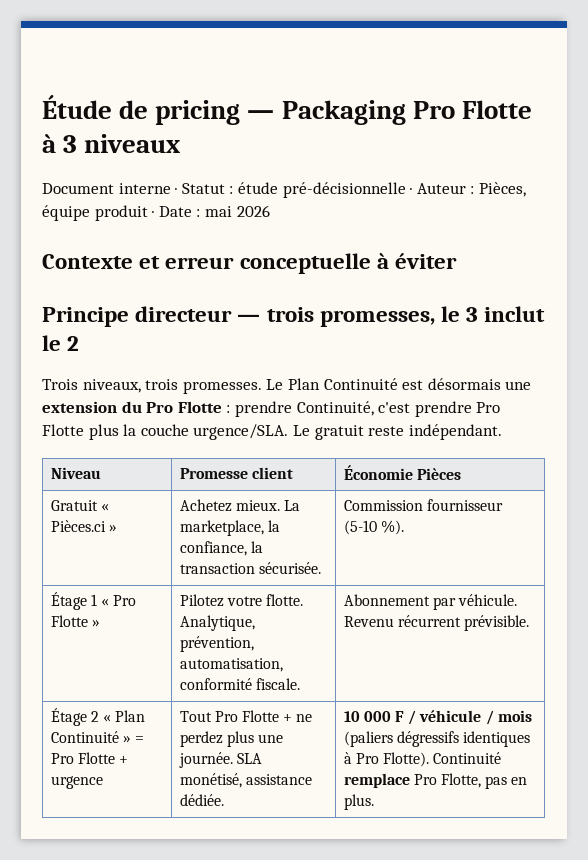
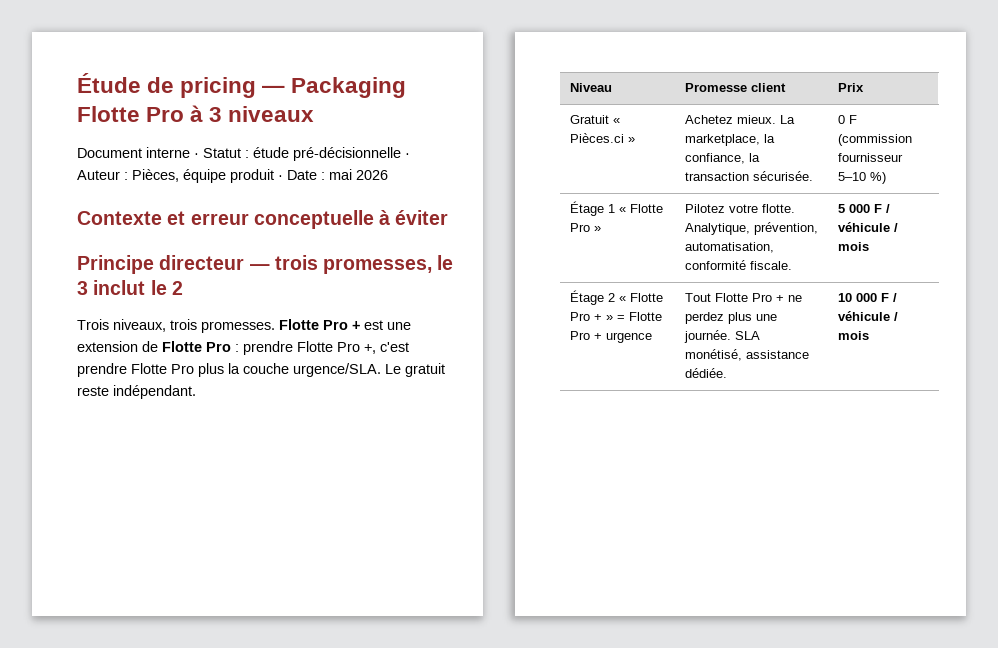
[412,100,532,119] Pro Flotte -> [77,106,185,122] Flotte Pro
[266,378,532,390] [42,401,501,417] [42,424,84,436] Le Plan Continuité est désormais une extension du Pro Flotte : prendre Continuité, c'est prendre Pro Flotte -> [279,319,411,330] [77,341,409,355] [77,363,194,377] Flotte Pro + est une extension de Flotte Pro : prendre Flotte Pro +, c'est prendre Flotte Pro
[343,465,461,480] Économie Pièces -> [838,83,865,92] Prix
[343,499,503,511] [343,520,404,535] Commission fournisseur (5-10 %). -> [838,115,858,124] [838,134,913,146] [838,153,904,162] [838,172,887,184] 0 F (commission fournisseur 5–10 %)
[113,595,137,606] [50,615,88,627] Pro Flotte -> [630,204,664,213] [570,223,591,232] Flotte Pro
[343,594,518,610] [343,615,530,631] [50,708,146,726] [50,731,145,743] [50,752,115,764] Abonnement par véhicule. Revenu récurrent prévisible. // Étage 2 « Plan Continuité » = Pro Flotte -> [838,204,891,213] [838,222,899,232] [838,242,870,251] [570,290,664,305] [570,312,663,321] [570,331,591,340] 5 000 F / véhicule / mois // Étage 2 « Flotte Pro + » = Flotte Pro
[214,710,280,722] Pro Flotte -> [715,293,773,302] Flotte Pro
[343,731,531,747] [343,752,502,767] [343,773,528,789] [343,794,374,810] (paliers dégressifs identiques à Pro Flotte). Continuité remplace Pro Flotte, pas en plus. -> (870, 335) none

